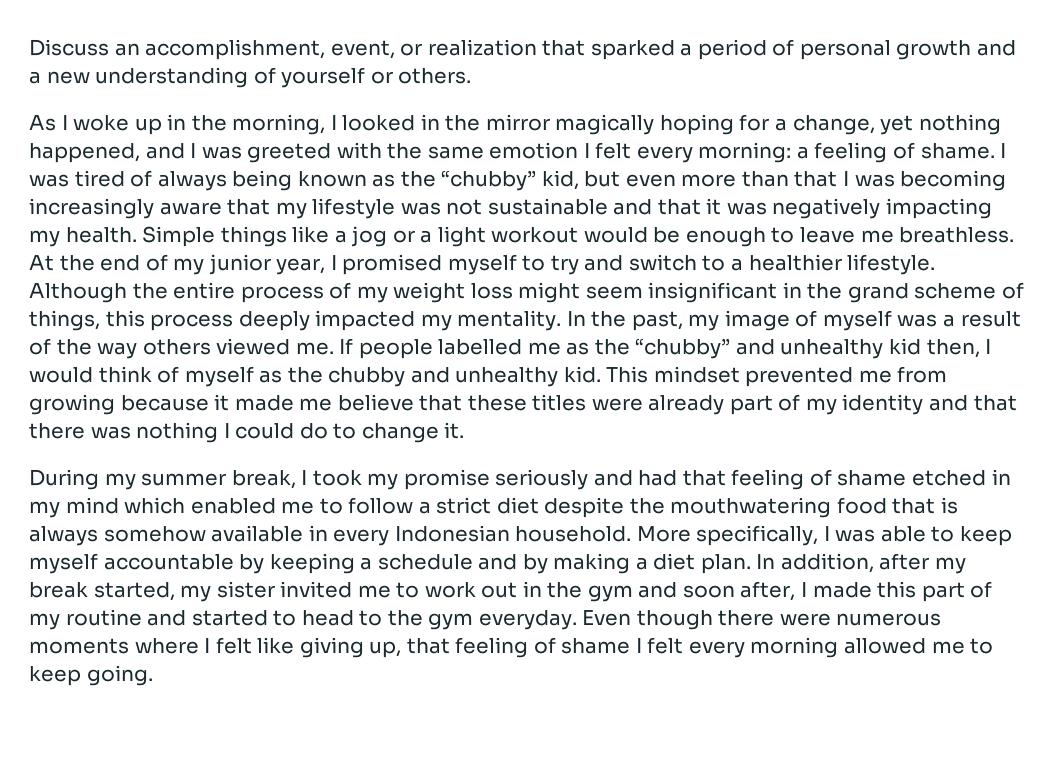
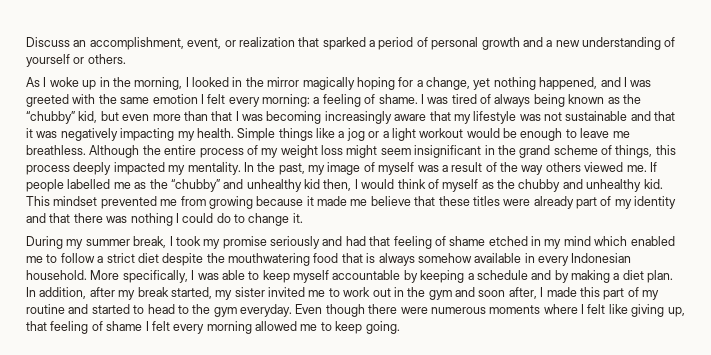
[29,254,936,275] At the end of my junior year, I promised myself to try and switch to a healthier lifestyle. -> (86, 150) none

